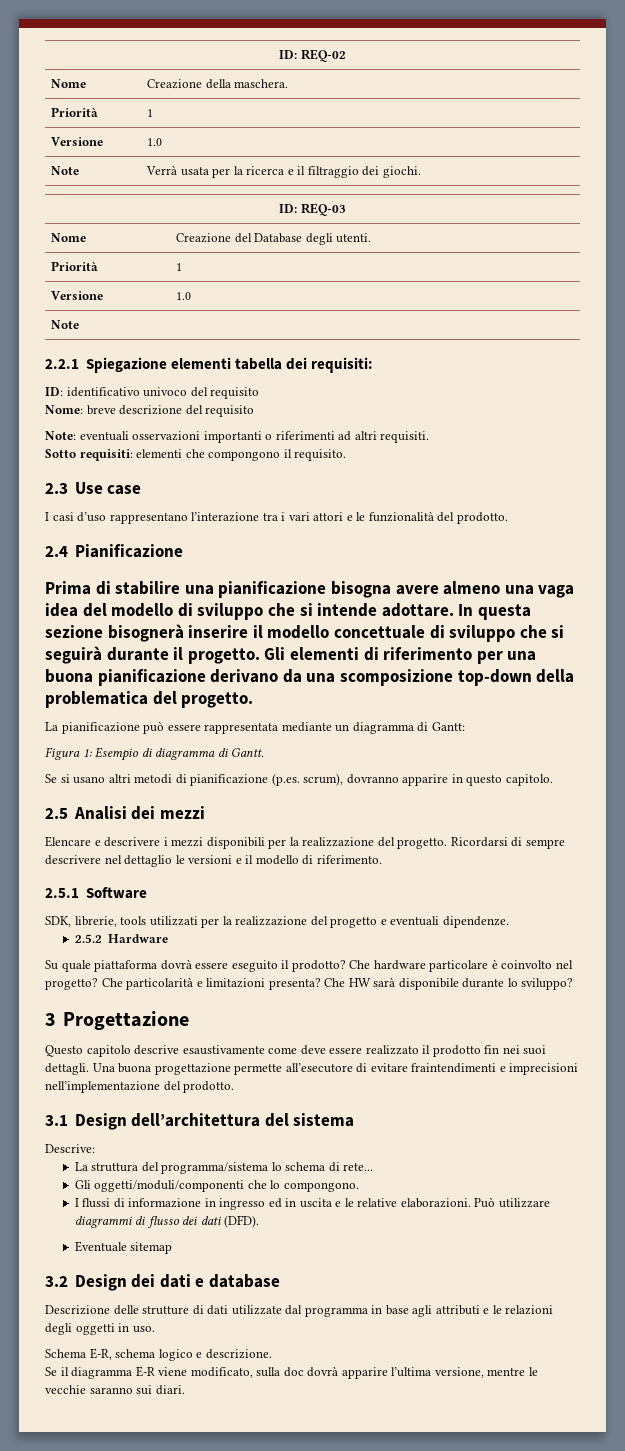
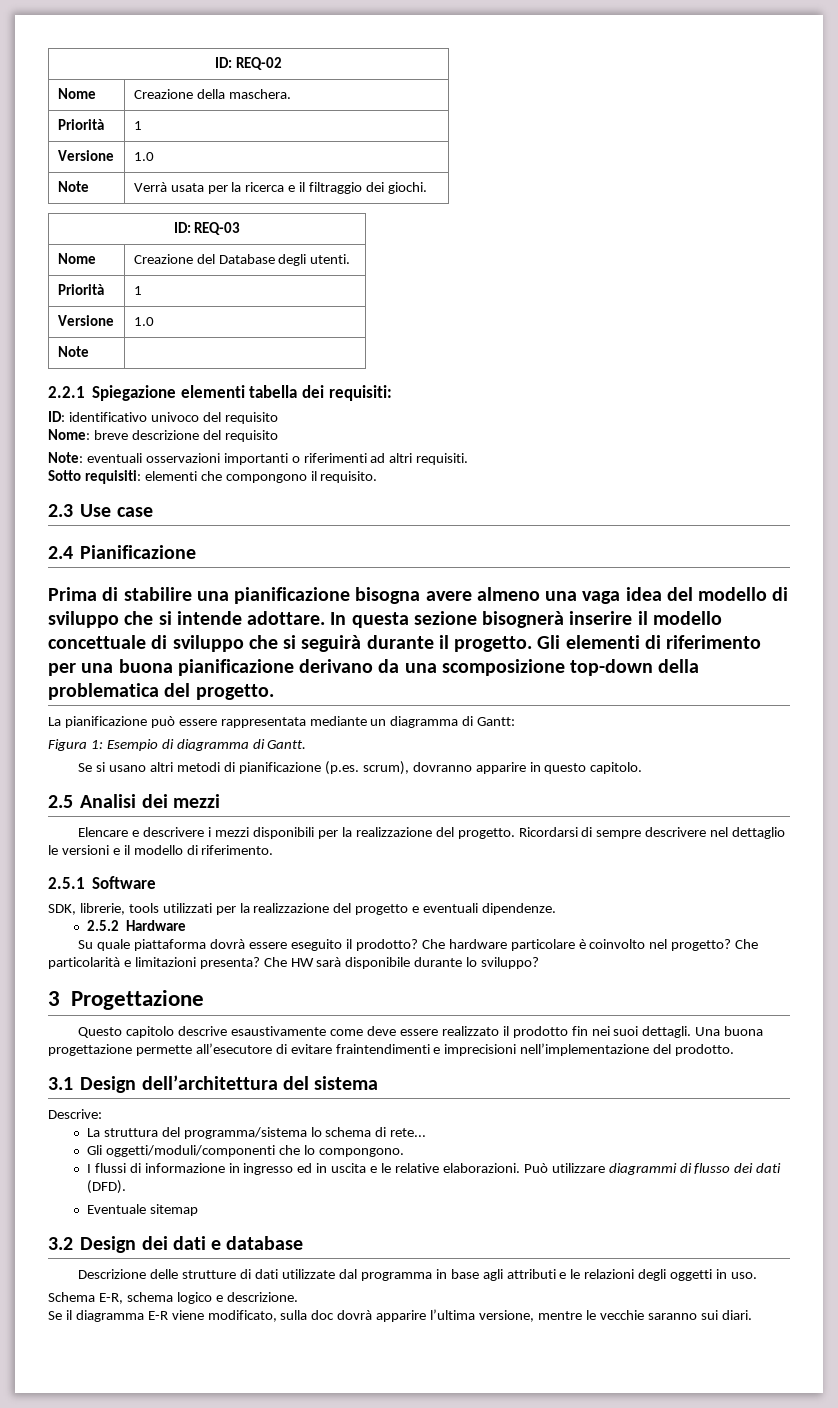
[45,511,508,524] // I casi d’uso rappresentano l’interazione tra i vari attori e le funzionalità del prodotto. -> (153, 512) none

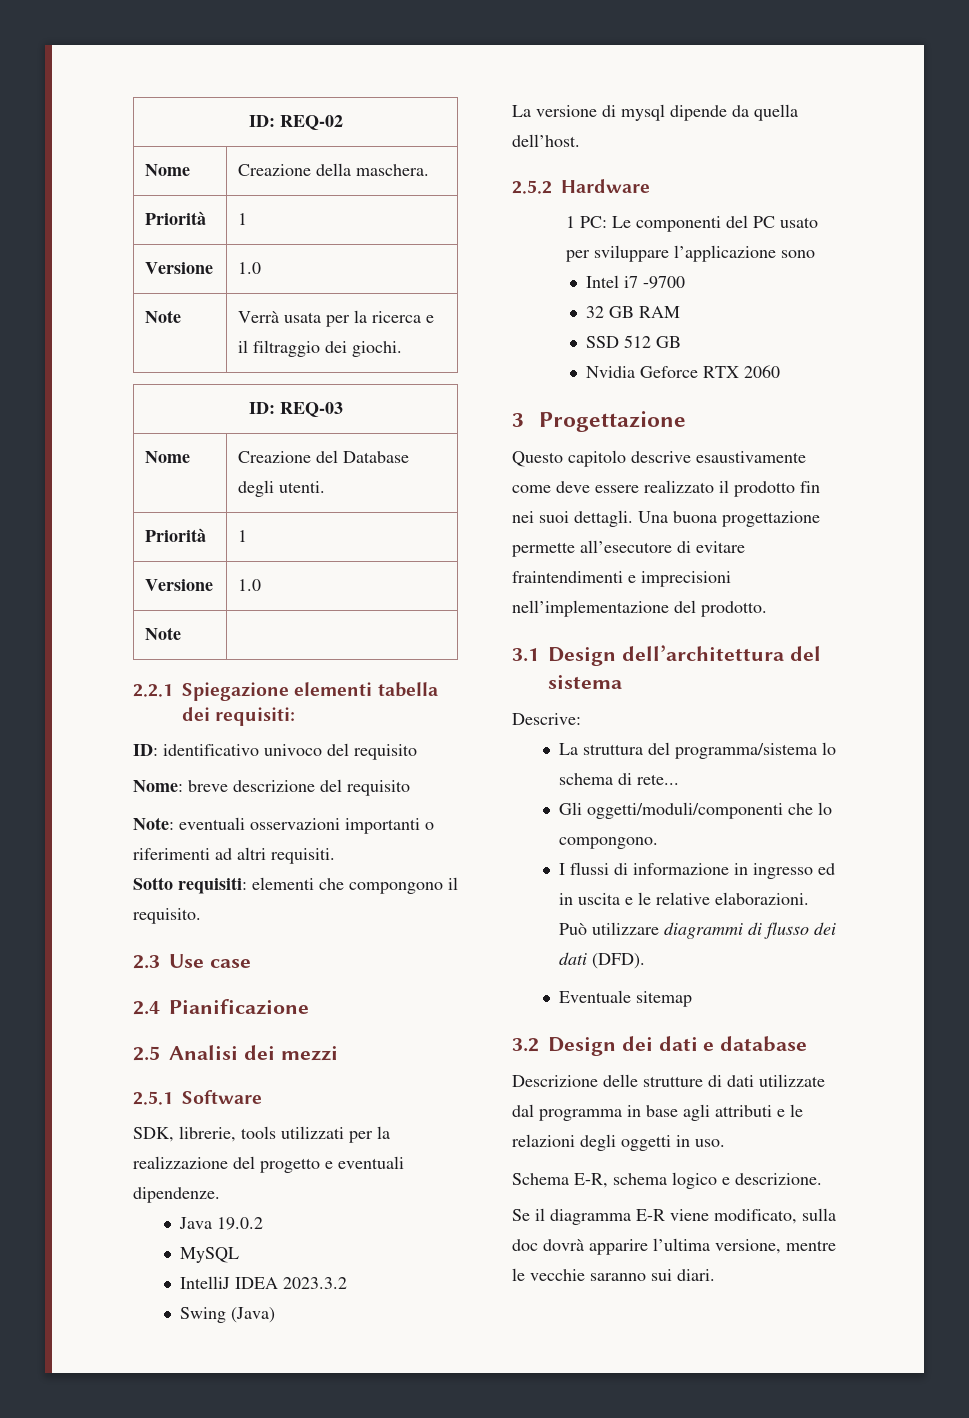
[48,587,789,604] [48,611,722,628] [48,635,762,652] [48,659,700,676] [48,683,274,700] [48,716,516,728] [48,739,307,751] [78,761,643,775] [48,794,220,808] [78,827,786,839] [48,845,274,855] Prima di stabilire una pianificazione bisogna avere almeno una vaga idea del modello di sviluppo che si intende adottare. In questa sezione bisognerà inserire il modello concettuale di sviluppo che si seguirà durante il progetto. Gli elementi di riferimento per una buona pianificazione derivano da una scomposizione top-down della problematica del progetto. // La pianificazione può essere rappresentata mediante un diagramma di Gantt: // Figura 1: Esempio di diagramma di Gantt. // Se si usano altri metodi di pianificazione (p.es. scrum), dovranno apparire in questo capitolo. // 2.5 Analisi dei mezzi // Elencare e descrivere i mezzi disponibili per la realizzazione del progetto. Ricordarsi di sempre descrivere nel dettaglio le versioni e il modello di riferimento. -> [133,1045,338,1061] 2.5 Analisi dei mezzi
[86,920,187,931] [78,939,759,951] [48,957,540,969] 2.5.2 Hardware // Su quale piattaforma dovrà essere eseguito il prodotto? Che hardware particolare è coinvolto nel progetto? Che particolarità e limitazioni presenta? Che HW sarà disponibile durante lo sviluppo? -> [178,1217,263,1230] [179,1247,239,1263] [179,1276,347,1289] [179,1307,275,1323] [512,104,798,121] [512,134,580,147] [512,179,650,194] [566,215,819,232] [566,245,816,262] [585,275,685,289] [585,306,680,318] [585,335,681,348] [585,365,780,378] Java 19.0.2 // MySQL // IntelliJ IDEA 2023.3.2 // Swing (Java) // La versione di mysql dipende da quella dell’host. // 2.5.2 Hardware // 1 PC: Le componenti del PC usato per sviluppare l’applicazione sono // Intel i7 -9700 // 32 GB RAM // SSD 512 GB // Nvidia Geforce RTX 2060

